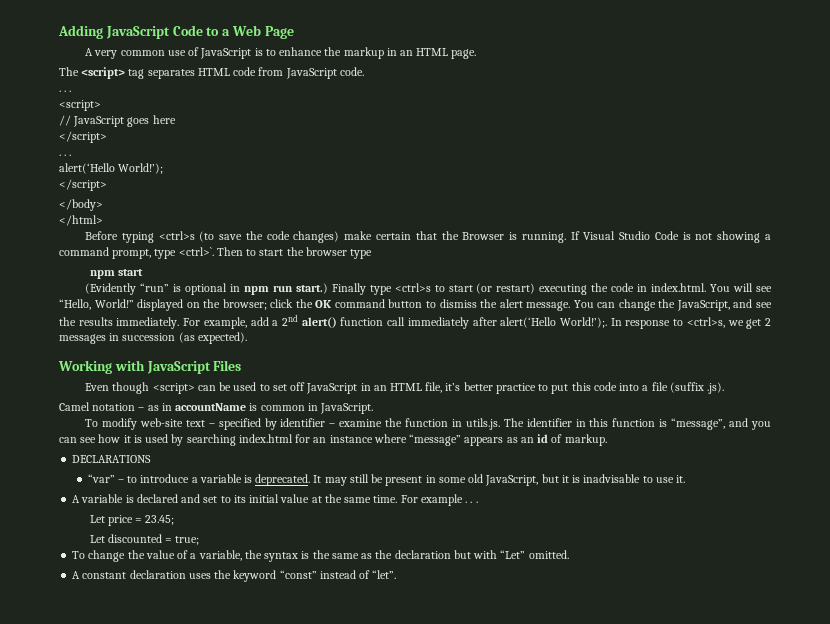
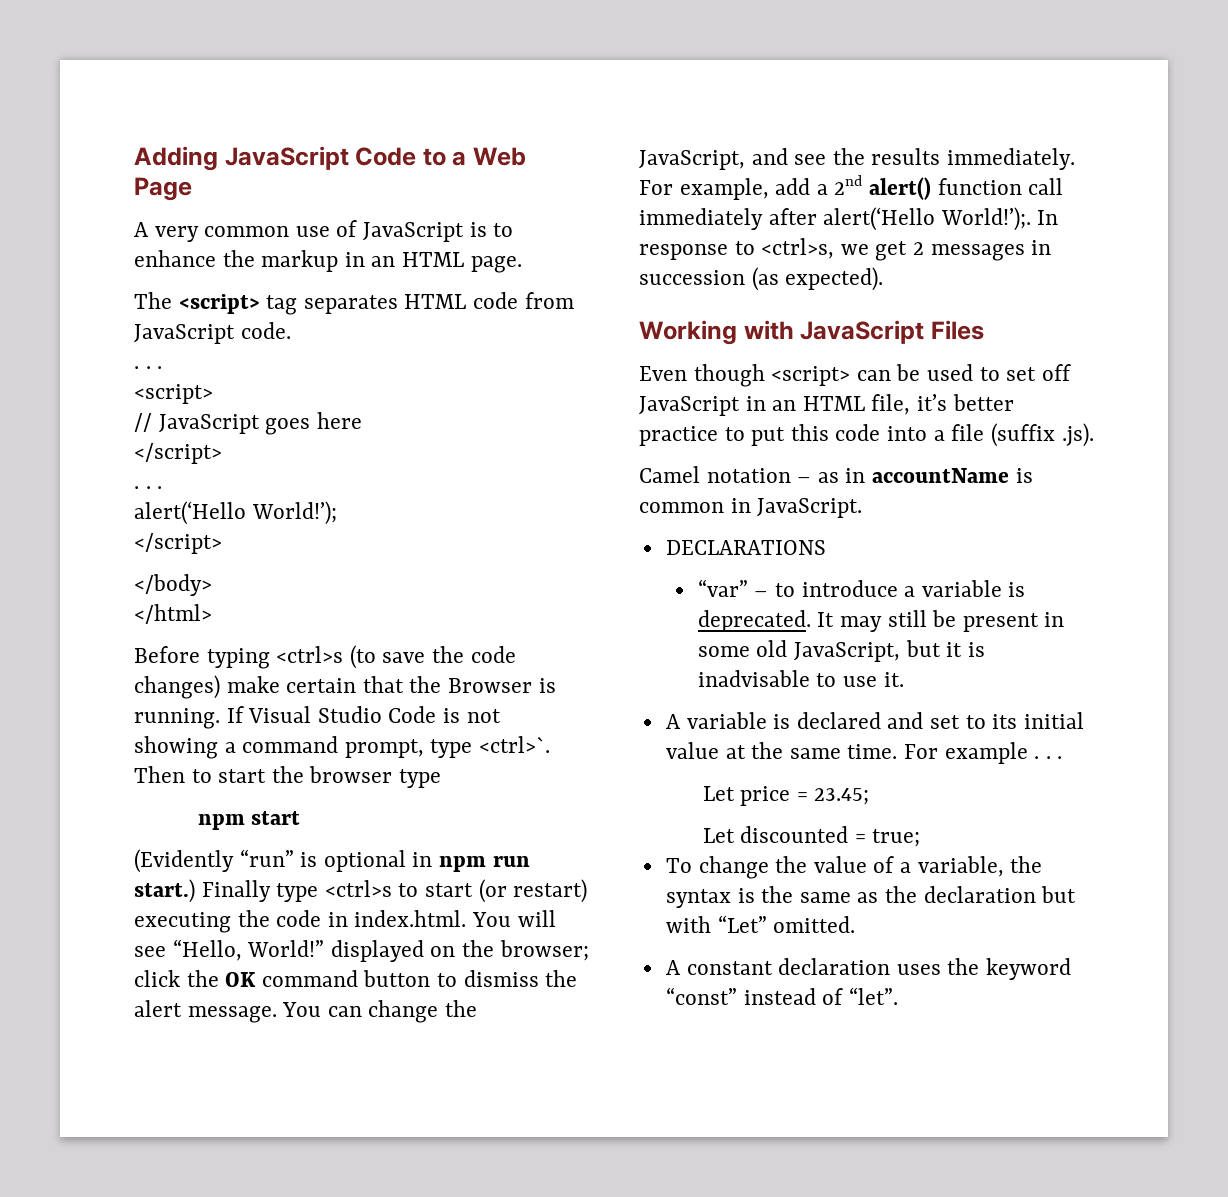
[85,418,771,430] [59,434,607,446] // To modify web-site text – specified by identifier – examine the function in utils.js. The identifier in this function is “message”, and you can see how it is used by searching index.html for an instance where “message” appears as an id of markup. -> (863, 508) none

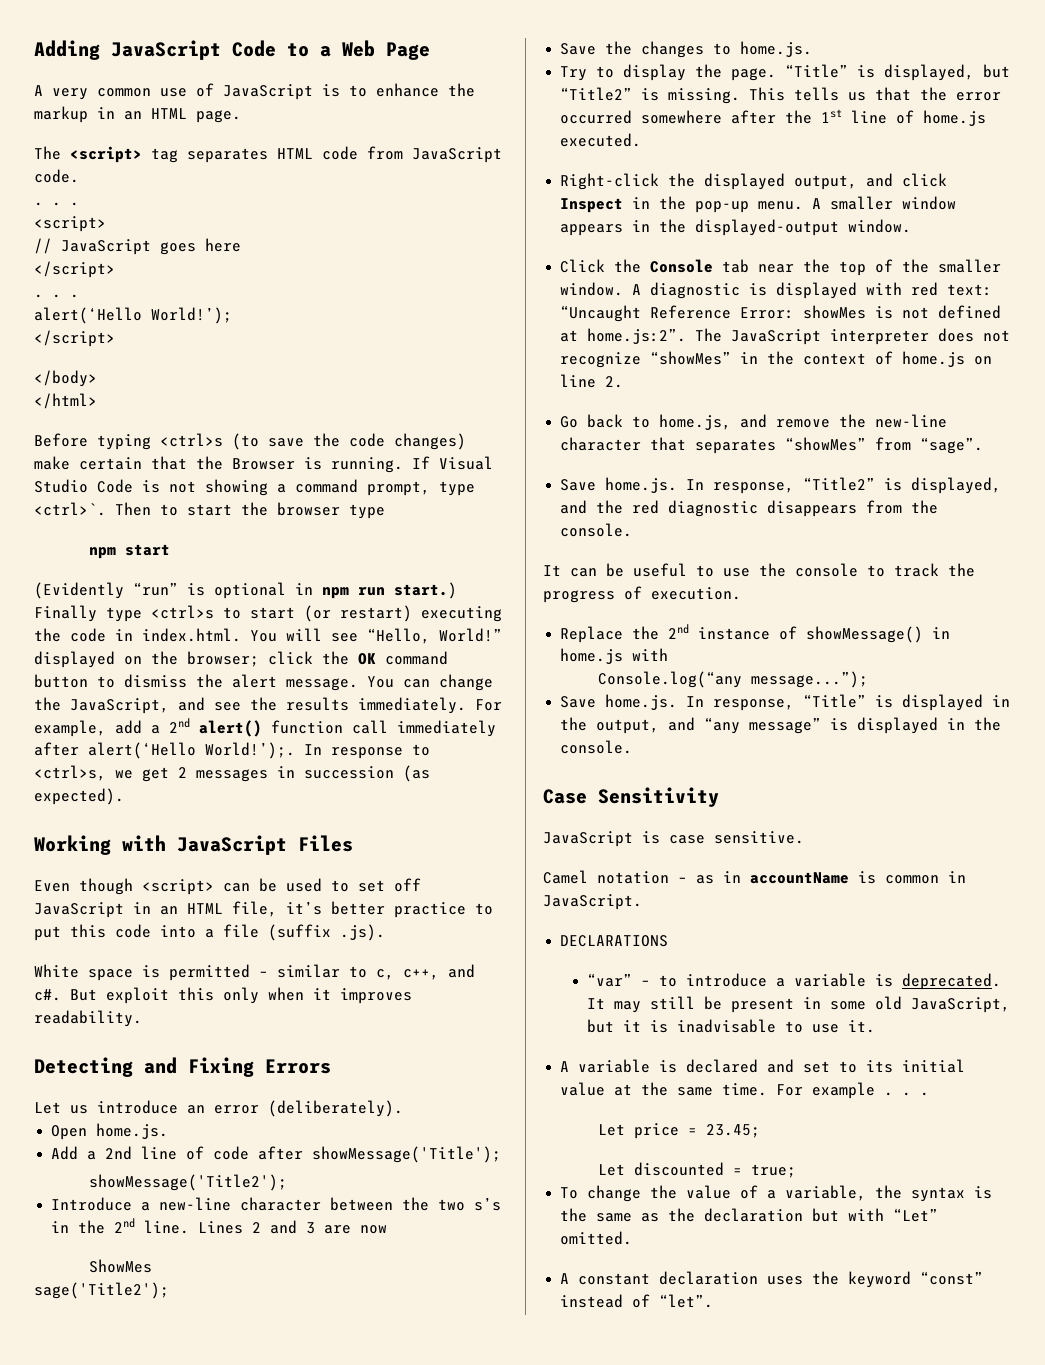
(1094, 435) none -> [34,964,475,981] [34,987,412,1004] [34,1010,142,1027] [34,1057,331,1077] [34,1100,403,1117] [51,1123,169,1140] [51,1146,502,1163] [88,1174,287,1191] [51,1197,502,1211] [51,1218,388,1234] [88,1259,152,1273] [34,1282,169,1299] [560,41,813,58] [560,64,1011,81] [560,87,1002,104] [560,109,987,126] [560,133,642,147] [560,173,948,190] [560,196,957,213] [560,219,912,236] [560,259,1002,276] [560,282,993,299] [560,305,1002,322] [560,328,1011,345] [560,351,993,368] [560,374,624,388] [560,414,948,430] [560,437,984,454] [560,477,1002,494] [560,500,939,517] [560,523,633,537] [543,563,975,577] [543,586,741,603] [560,624,951,643] [560,648,669,664] [597,671,868,688] [560,694,1011,711] [560,717,1002,734] [560,740,633,754] [543,787,719,807] [543,831,804,847] // White space is permitted – similar to c, c++, and c#. But exploit this only when it improves readability. // Detecting and Fixing Errors // Let us introduce an error (deliberately). // Open home.js. // Add a 2nd line of code after showMessage('Title'); // showMessage('Title2'); // Introduce a new-line character between the two s’s in the 2nd line. Lines 2 and 3 are now // ShowMes // sage('Title2'); // Save the changes to home.js. // Try to display the page. “Title” is displayed, but “Title2” is missing. This tells us that the error occurred somewhere after the 1st line of home.js executed. // Right-click the displayed output, and click Inspect in the pop-up menu. A smaller window appears in the displayed-output window. // Click the Console tab near the top of the smaller window. A diagnostic is displayed with red text: “Uncaught Reference Error: showMes is not defined at home.js:2”. The JavaScript interpreter does not recognize “showMes” in the context of home.js on line 2. // Go back to home.js, and remove the new-line character that separates “showMes” from “sage”. // Save home.js. In response, “Title2” is displayed, and the red diagnostic disappears from the console. // It can be useful to use the console to track the progress of execution. // Replace the 2nd instance of showMessage() in home.js with // Console.log(“any message...”); // Save home.js. In response, “Title” is displayed in the output, and “any message” is displayed in the console. // Case Sensitivity // JavaScript is case sensitive.

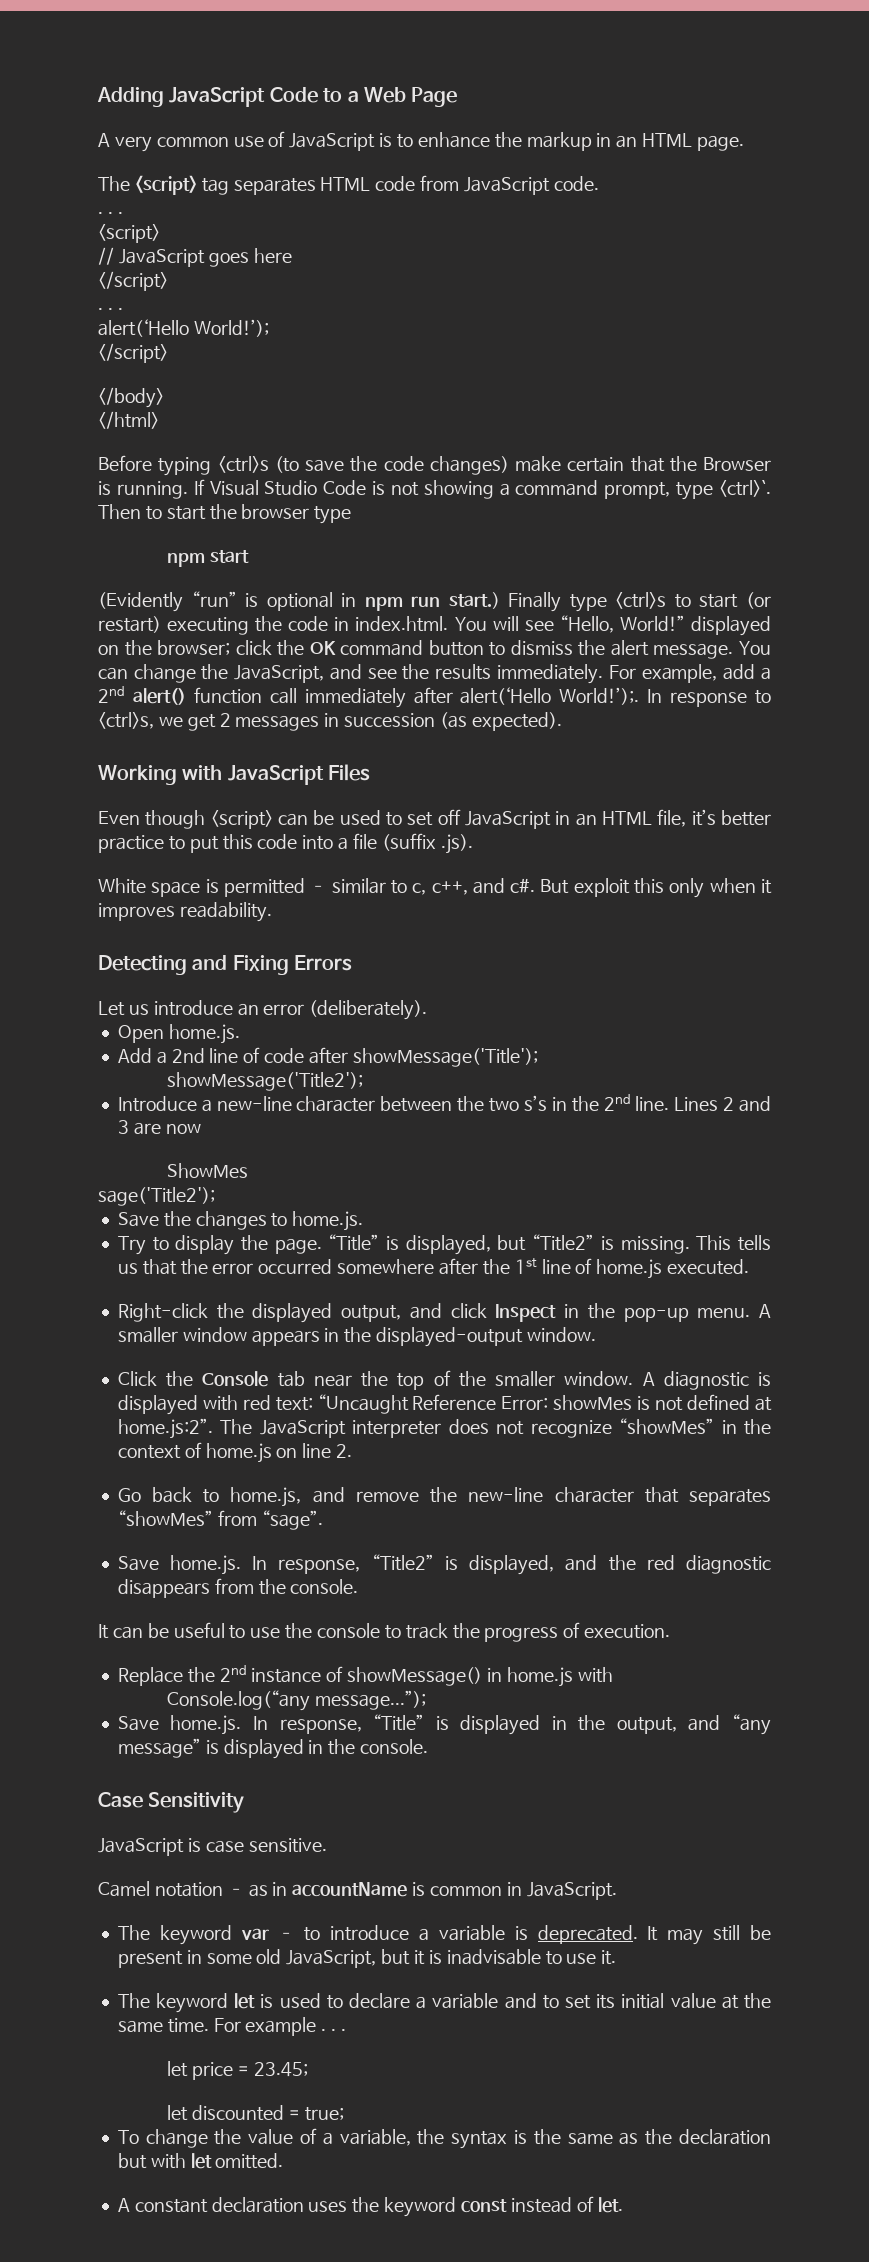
[560,935,669,947] [587,973,633,987] DECLARATIONS // “var” -> [117,1925,269,1945] The keyword var
[560,1059,858,1073] A variable is declared and set to -> [117,1993,591,2013] The keyword let is used to declare a variable and to set
[597,1124,625,1136] Let -> [167,2061,189,2077] let
[597,1164,625,1176] Let -> [167,2105,189,2121] let
[893,1208,939,1222] “Let” -> [190,2153,212,2169] let
[920,1271,984,1285] “const” -> [460,2199,507,2213] const
[659,1294,714,1308] “let”. -> [597,2197,623,2213] let.

